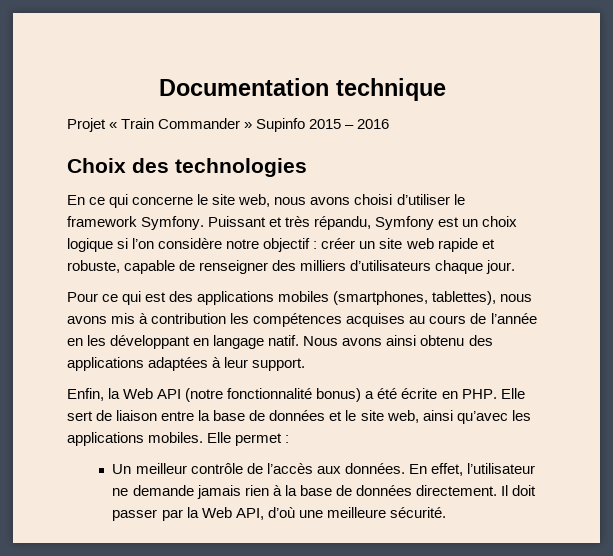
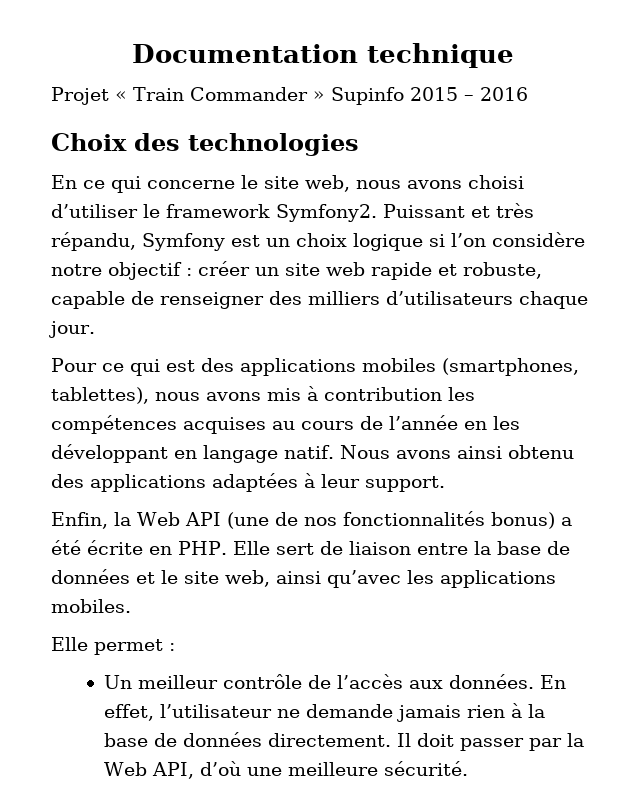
[141,216,205,230] Symfony. -> [276,204,377,222] Symfony2.
[185,388,313,402] (notre fonctionnalité -> [226,511,485,529] (une de nos fonctionnalités
(204, 437) none -> (131, 606) //

